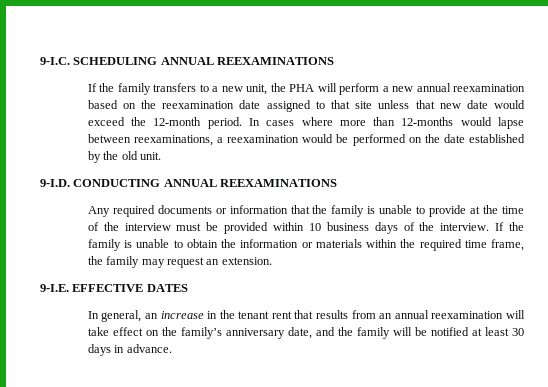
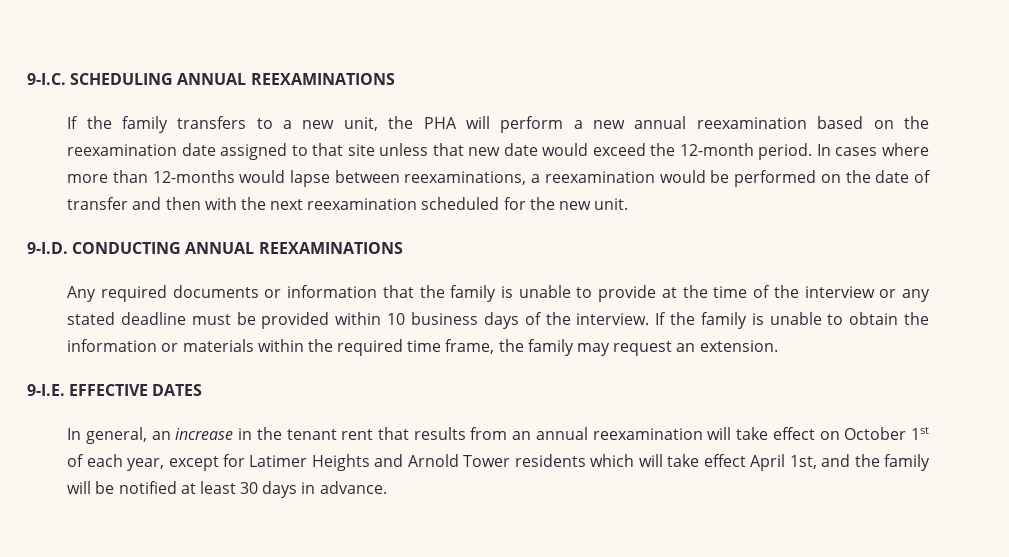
[469,134,526,143] [87,151,138,163] established by the old -> [914,170,932,183] [67,197,592,210] of transfer and then with the next reexamination scheduled for the new
(171, 227) none -> [879,289,931,302] [67,312,186,325] or any stated deadline
[161,327,312,339] the family’s anniversary date, -> [844,427,930,440] [67,454,817,471] October 1st of each year, except for Latimer Heights and Arnold Tower residents which will take effect April 1st,

